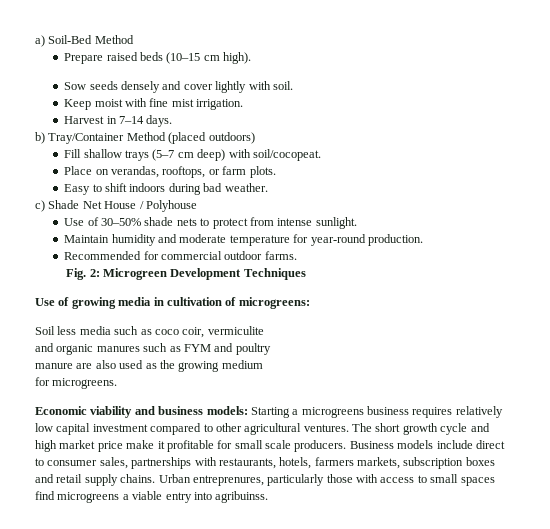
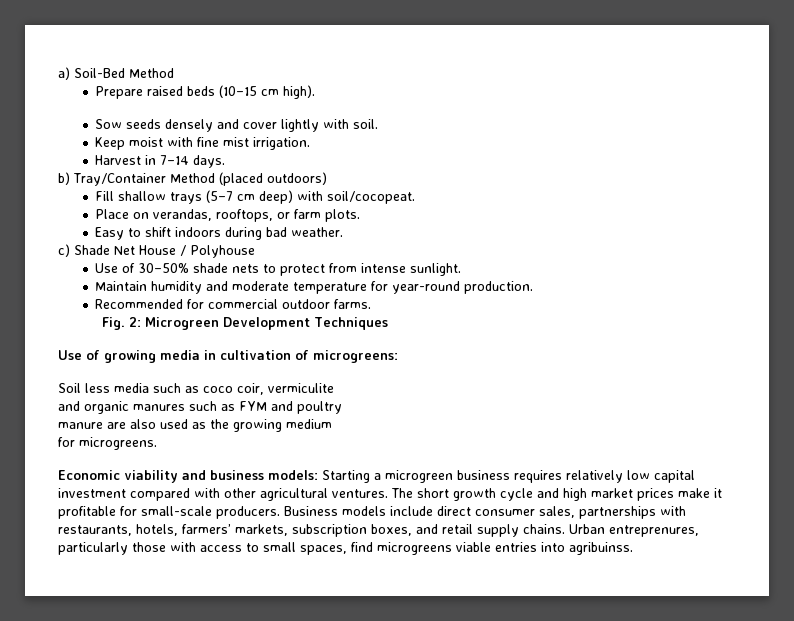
[301,407,364,418] microgreens -> [385,470,453,483] microgreen
[203,424,213,432] to -> [194,488,220,498] with
[97,441,123,452] price -> [637,488,674,501] prices
[234,440,291,449] small scale -> [141,506,212,516] small-scale
[35,458,44,466] to -> (471, 511) none
[314,457,354,466] farmers -> [182,524,231,534] farmers’
[465,457,495,466] boxes -> [371,524,412,536] boxes,
[460,477,495,486] spaces -> [300,545,347,555] spaces,
[122,491,192,503] a viable entry -> [456,542,537,552] viable entries

